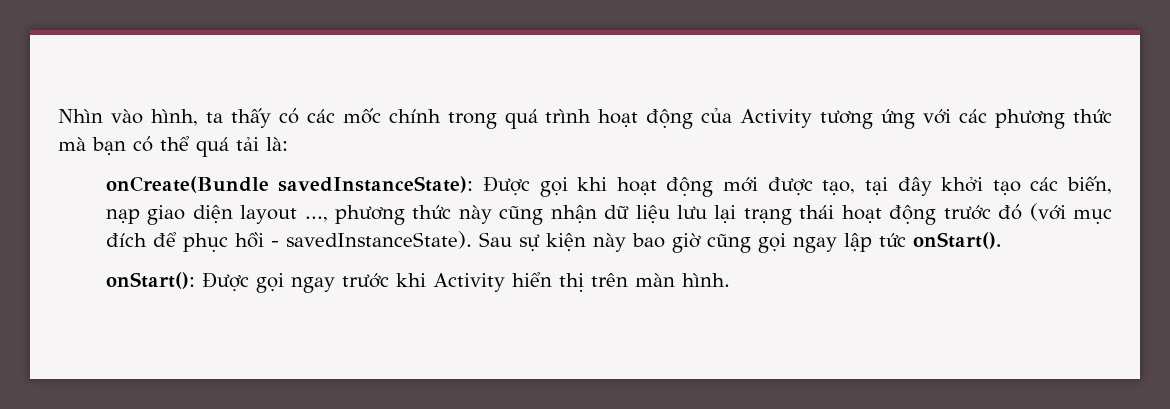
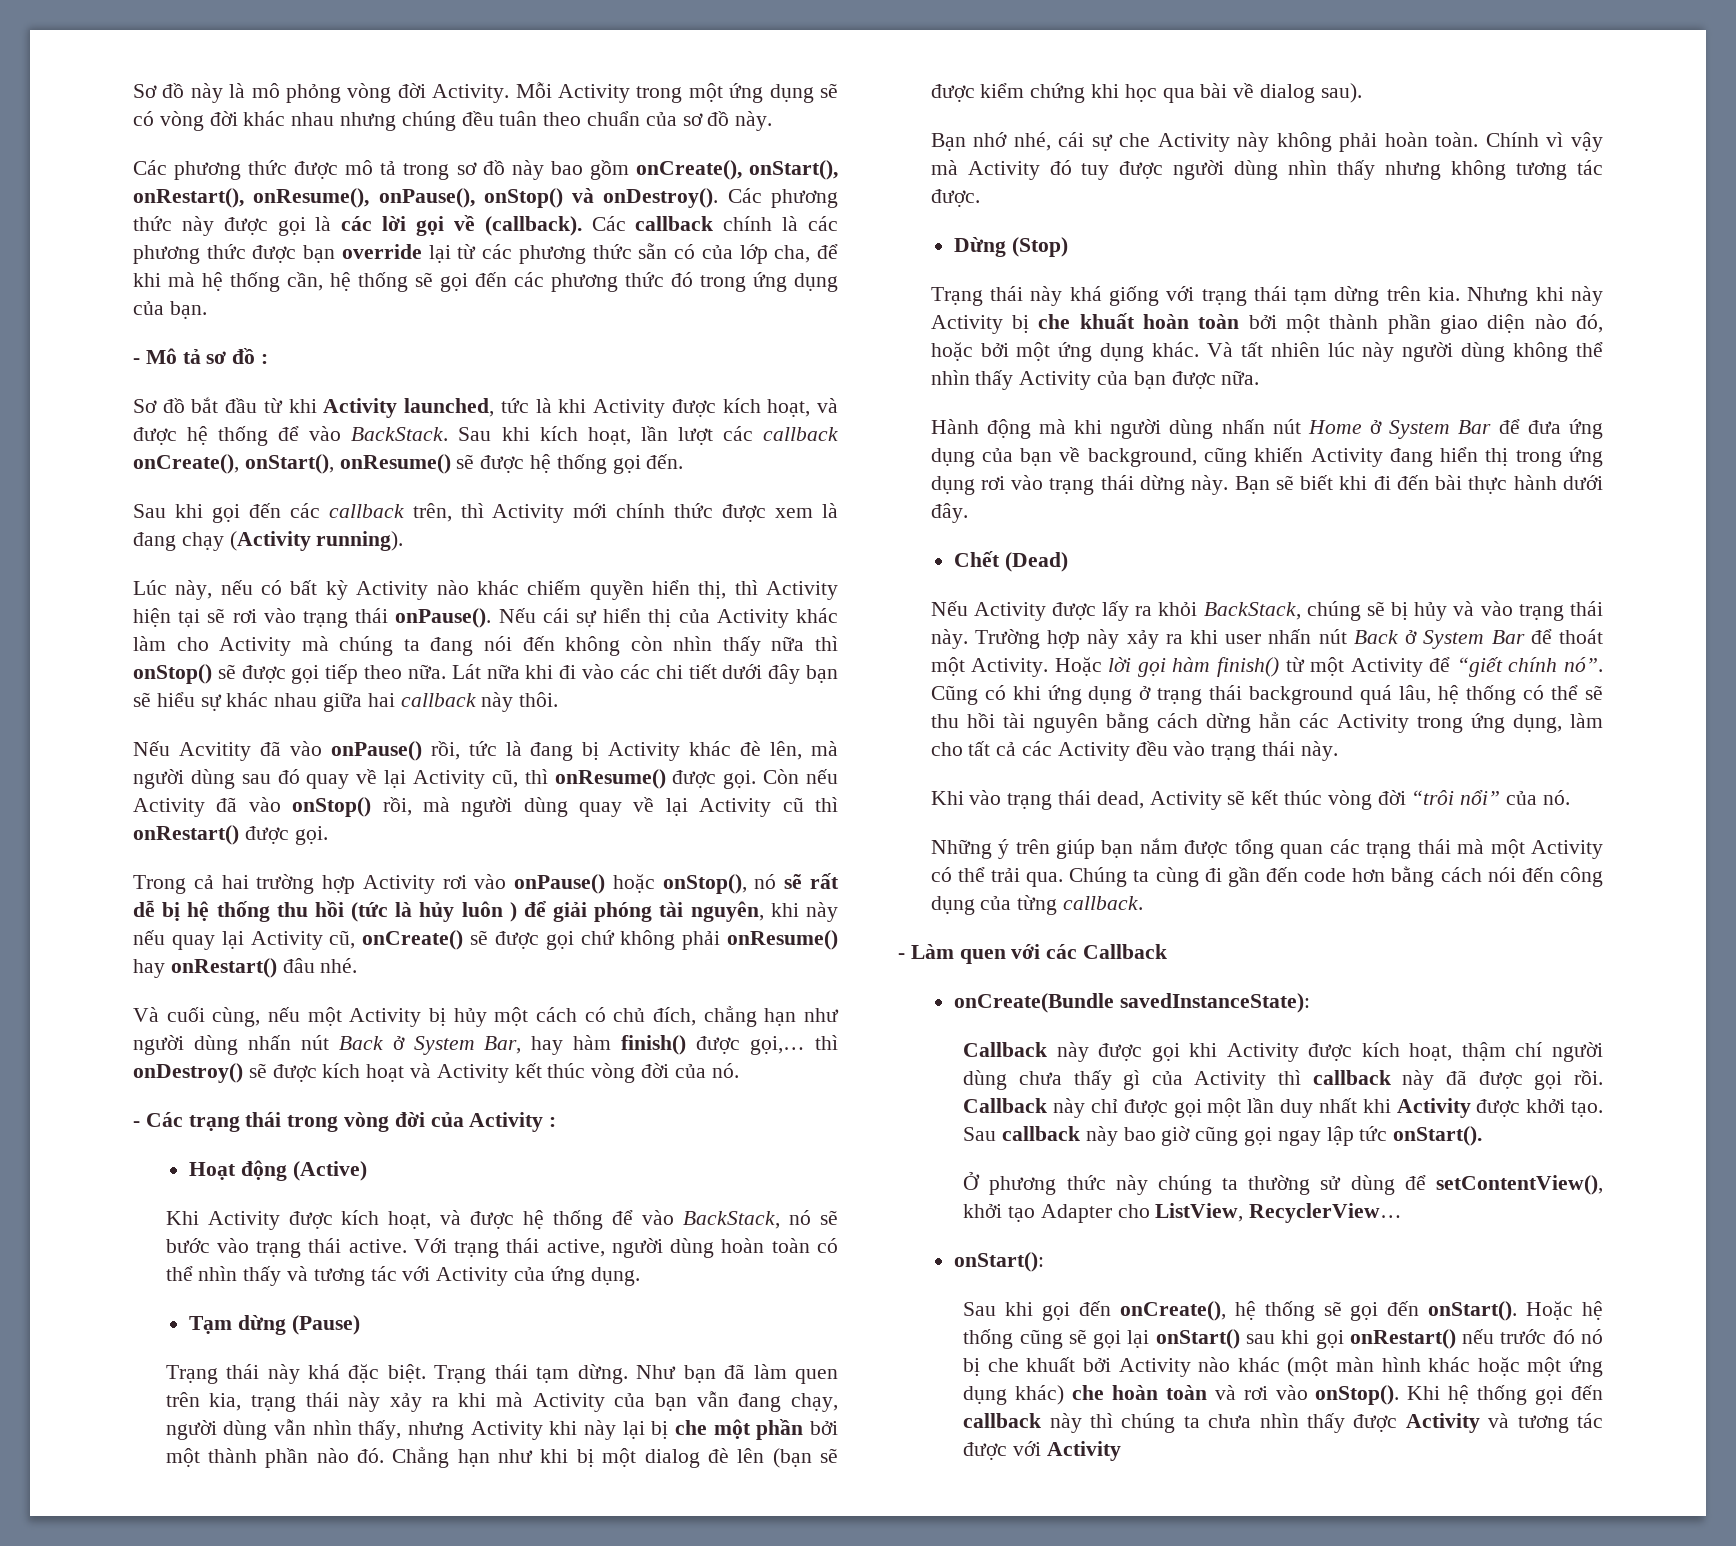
[58,108,1113,129] [58,136,288,157] [105,176,1112,197] [105,203,1113,225] [105,231,586,252] Nhìn vào hình, ta thấy có các mốc chính trong quá trình hoạt động của Activity tương ứng với các phương thức mà bạn có thể quá tải là: // onCreate(Bundle savedInstanceState): Được gọi khi hoạt động mới được tạo, tại đây khởi tạo các biến, nạp giao diện layout ..., phương thức này cũng nhận dữ liệu lưu lại trạng thái hoạt động trước đó (với mục đích để phục hồi - savedInstanceState). Sau sự kiện -> [133,82,838,103] [133,111,773,131] [133,160,839,180] [133,188,838,208] [133,215,838,236] [133,243,839,264] [133,272,838,292] [133,301,207,319] [133,348,269,364] [133,397,839,418] [133,426,839,446] [133,454,684,474] [133,503,839,523] [133,531,404,551] [133,580,838,600] [133,608,839,628] [133,636,838,656] [133,664,839,684] [133,692,559,712] [133,741,839,761] [133,769,838,789] [133,797,838,817] [133,825,328,845] [133,873,839,894] [133,900,838,922] [133,930,838,950] [133,958,358,978] [133,1006,839,1027] [133,1035,838,1055] [133,1063,739,1083] [133,1112,557,1132] [189,1160,367,1181] [165,1210,838,1230] [165,1238,838,1258] [165,1266,640,1286] [189,1315,360,1335] [165,1364,839,1384] [165,1391,838,1412] [165,1419,838,1440] [165,1447,839,1468] [930,83,1362,103] [930,132,1604,152] [930,160,1603,180] [930,189,980,207] [954,237,1069,257] [930,286,1603,306] [930,313,1603,334] [930,342,1604,362] [930,370,1260,390] [930,419,1603,439] [930,447,1604,467] [930,475,1603,495] [930,503,968,523] [954,551,1069,572] [930,601,1603,621] [930,629,1603,649] [930,657,1604,677] [930,685,1603,705] [930,712,1603,733] [930,741,1338,761] [930,790,1570,810] [930,838,1604,859] [930,866,1603,887] [930,895,1144,915] [898,944,1168,964] [954,993,1311,1013] [963,1042,1603,1062] [963,1070,1603,1090] [963,1098,1603,1118] [963,1126,1081,1141] Sơ đồ này là mô phỏng vòng đời Activity. Mỗi Activity trong một ứng dụng sẽ có vòng đời khác nhau nhưng chúng đều tuân theo chuẩn của sơ đồ này. // Các phương thức được mô tả trong sơ đồ này bao gồm onCreate(), onStart(), onRestart(), onResume(), onPause(), onStop() và onDestroy(). Các phương thức này được gọi là các lời gọi về (callback). Các callback chính là các phương thức được bạn override lại từ các phương thức sẵn có của lớp cha, để khi mà hệ thống cần, hệ thống sẽ gọi đến các phương thức đó trong ứng dụng của bạn. // - Mô tả sơ đồ : // Sơ đồ bắt đầu từ khi Activity launched, tức là khi Activity được kích hoạt, và được hệ thống để vào BackStack. Sau khi kích hoạt, lần lượt các callback onCreate(), onStart(), onResume() sẽ được hệ thống gọi đến. // Sau khi gọi đến các callback trên, thì Activity mới chính thức được xem là đang chạy (Activity running). // Lúc này, nếu có bất kỳ Activity nào khác chiếm quyền hiển thị, thì Activity hiện tại sẽ rơi vào trạng thái onPause(). Nếu cái sự hiển thị của Activity khác làm cho Activity mà chúng ta đang nói đến không còn nhìn thấy nữa thì onStop() sẽ được gọi tiếp theo nữa. Lát nữa khi đi vào các chi tiết dưới đây bạn sẽ hiểu sự khác nhau giữa hai callback này thôi. // Nếu Acvitity đã vào onPause() rồi, tức là đang bị Activity khác đè lên, mà người dùng sau đó quay về lại Activity cũ, thì onResume() được gọi. Còn nếu Activity đã vào onStop() rồi, mà người dùng quay về lại Activity cũ thì onRestart() được gọi. // Trong cả hai trường hợp Activity rơi vào onPause() hoặc onStop(), nó sẽ rất dễ bị hệ thống thu hồi (tức là hủy luôn ) để giải phóng tài nguyên, khi này nếu quay lại Activity cũ, onCreate() sẽ được gọi chứ không phải onResume() hay onRestart() đâu nhé. // Và cuối cùng, nếu một Activity bị hủy một cách có chủ đích, chẳng hạn như người dùng nhấn nút Back ở System Bar, hay hàm finish() được gọi,… thì onDestroy() sẽ được kích hoạt và Activity kết thúc vòng đời của nó. // - Các trạng thái trong vòng đời của Activity : // Hoạt động (Active) // Khi Activity được kích hoạt, và được hệ thống để vào BackStack, nó sẽ bước vào trạng thái active. Với trạng thái active, người dùng hoàn toàn có thể nhìn thấy và tương tác với Activity của ứng dụng. // Tạm dừng (Pause) // Trạng thái này khá đặc biệt. Trạng thái tạm dừng. Như bạn đã làm quen trên kia, trạng thái này xảy ra khi mà Activity của bạn vẫn đang chạy, người dùng vẫn nhìn thấy, nhưng Activity khi này lại bị che một phần bởi một thành phần nào đó. Chẳng hạn như khi bị một dialog đè lên (bạn sẽ được kiểm chứng khi học qua bài về dialog sau). // Bạn nhớ nhé, cái sự che Activity này không phải hoàn toàn. Chính vì vậy mà Activity đó tuy được người dùng nhìn thấy nhưng không tương tác được. // Dừng (Stop) // Trạng thái này khá giống với trạng thái tạm dừng trên kia. Nhưng khi này Activity bị che khuất hoàn toàn bởi một thành phần giao diện nào đó, hoặc bởi một ứng dụng khác. Và tất nhiên lúc này người dùng không thể nhìn thấy Activity của bạn được nữa. // Hành động mà khi người dùng nhấn nút Home ở System Bar để đưa ứng dụng của bạn về background, cũng khiến Activity đang hiển thị trong ứng dụng rơi vào trạng thái dừng này. Bạn sẽ biết khi đi đến bài thực hành dưới đây. // Chết (Dead) // Nếu Activity được lấy ra khỏi BackStack, chúng sẽ bị hủy và vào trạng thái này. Trường hợp này xảy ra khi user nhấn nút Back ở System Bar để thoát một Activity. Hoặc lời gọi hàm finish() từ một Activity để “giết chính nó”. Cũng có khi ứng dụng ở trạng thái background quá lâu, hệ thống có thể sẽ thu hồi tài nguyên bằng cách dừng hẳn các Activity trong ứng dụng, làm cho tất cả các Activity đều vào trạng thái này. // Khi vào trạng thái dead, Activity sẽ kết thúc vòng đời “trôi nổi” của nó. // Những ý trên giúp bạn nắm được tổng quan các trạng thái mà một Activity có thể trải qua. Chúng ta cùng đi gần đến code hơn bằng cách nói đến công dụng của từng callback. // - Làm quen với các Callback // onCreate(Bundle savedInstanceState): // Callback này được gọi khi Activity được kích hoạt, thậm chí người dùng chưa thấy gì của Activity thì callback này đã được gọi rồi. Callback này chỉ được gọi một lần duy nhất khi Activity được khởi tạo. Sau callback
[105,272,730,293] onStart(): Được gọi ngay trước khi Activity hiển thị trên màn hình. -> [963,1172,1603,1195] [963,1203,1403,1223] [954,1252,1045,1272] [963,1301,1603,1321] [963,1329,1603,1349] [963,1357,1603,1377] [963,1385,1603,1405] [963,1413,1603,1433] [963,1441,1121,1461] Ở phương thức này chúng ta thường sử dùng để setContentView(), khởi tạo Adapter cho ListView, RecyclerView… // onStart(): // Sau khi gọi đến onCreate(), hệ thống sẽ gọi đến onStart(). Hoặc hệ thống cũng sẽ gọi lại onStart() sau khi gọi onRestart() nếu trước đó nó bị che khuất bởi Activity nào khác (một màn hình khác hoặc một ứng dụng khác) che hoàn toàn và rơi vào onStop(). Khi hệ thống gọi đến callback này thì chúng ta chưa nhìn thấy được Activity và tương tác được với Activity

